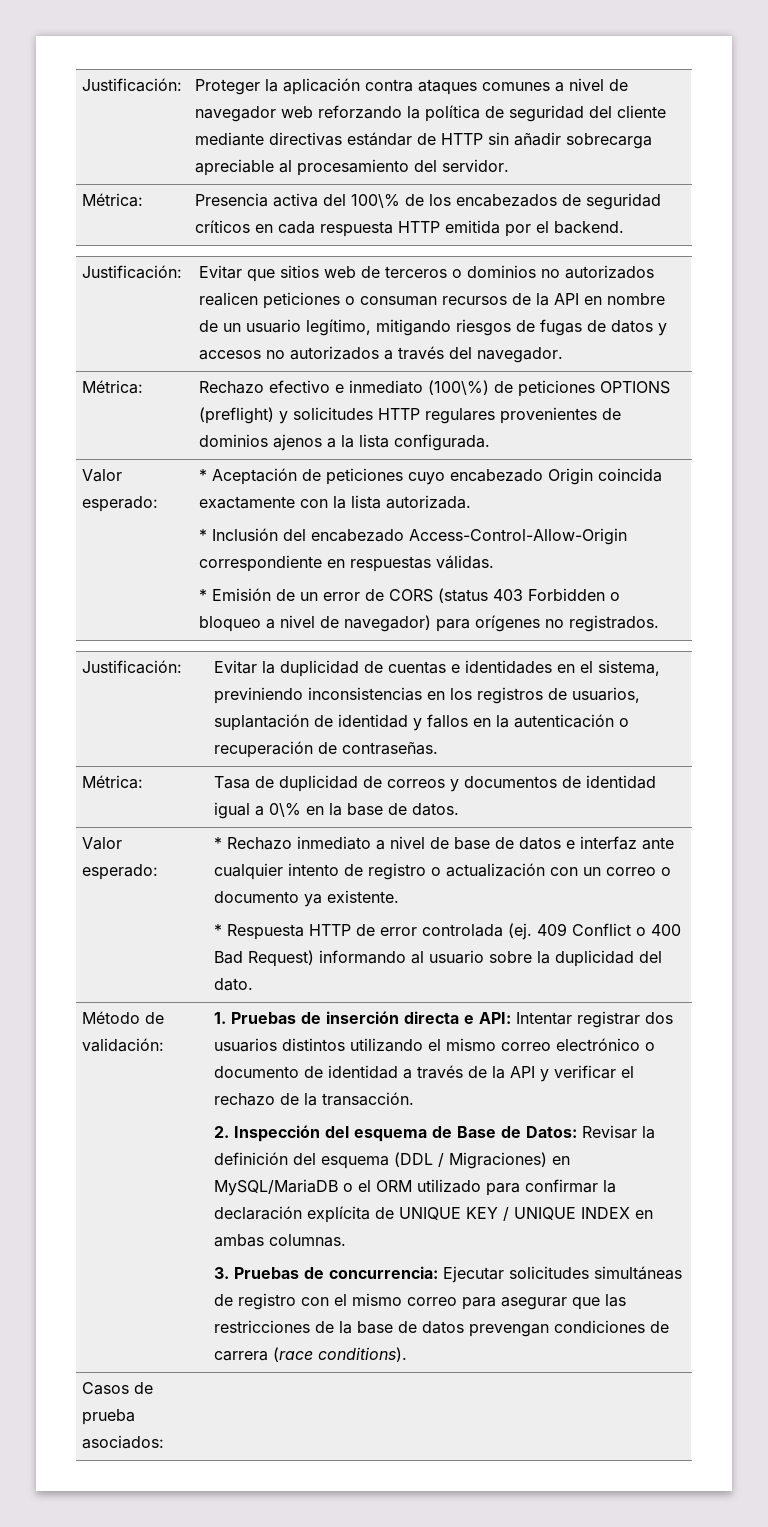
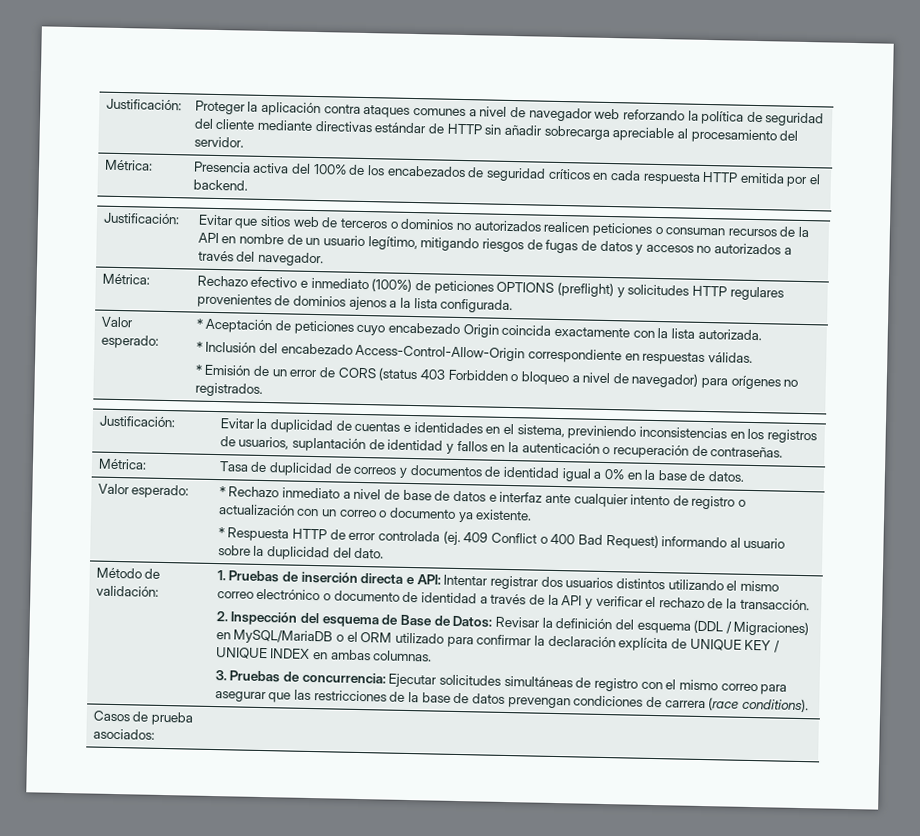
[351,194,401,208] 100\% -> [312,163,347,175] 100%
[428,380,490,395] (100\%) -> [371,278,413,293] (100%)
[269,803,302,817] 0\% -> [603,468,624,480] 0%

